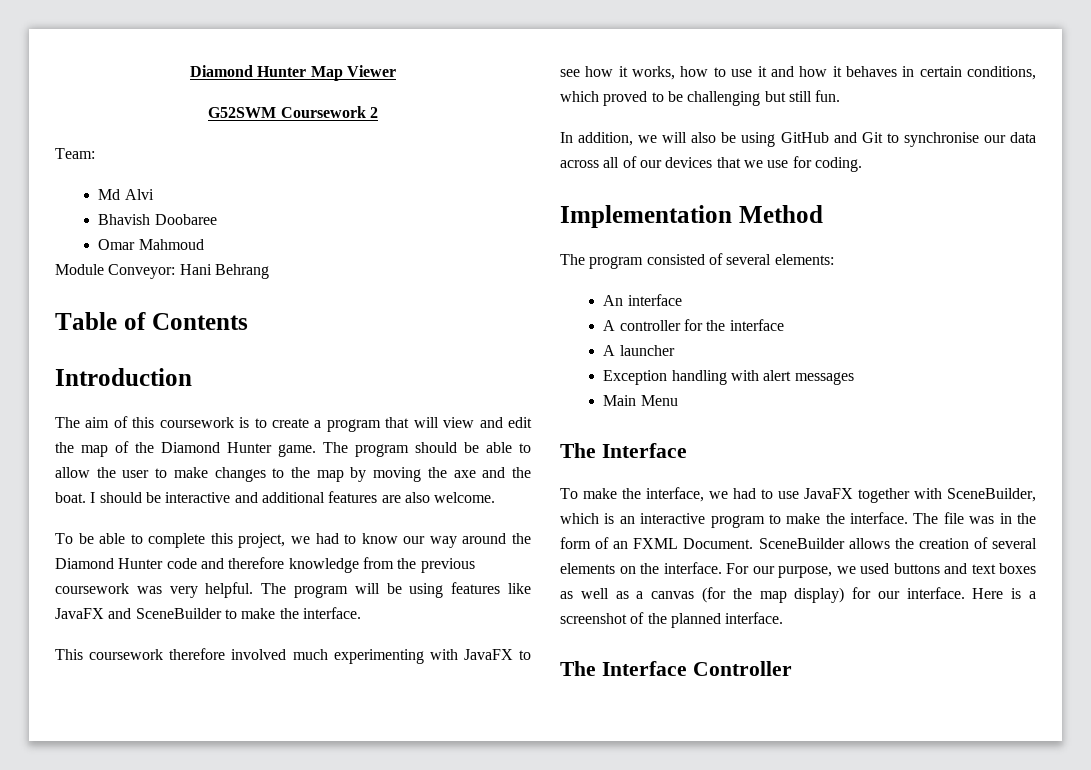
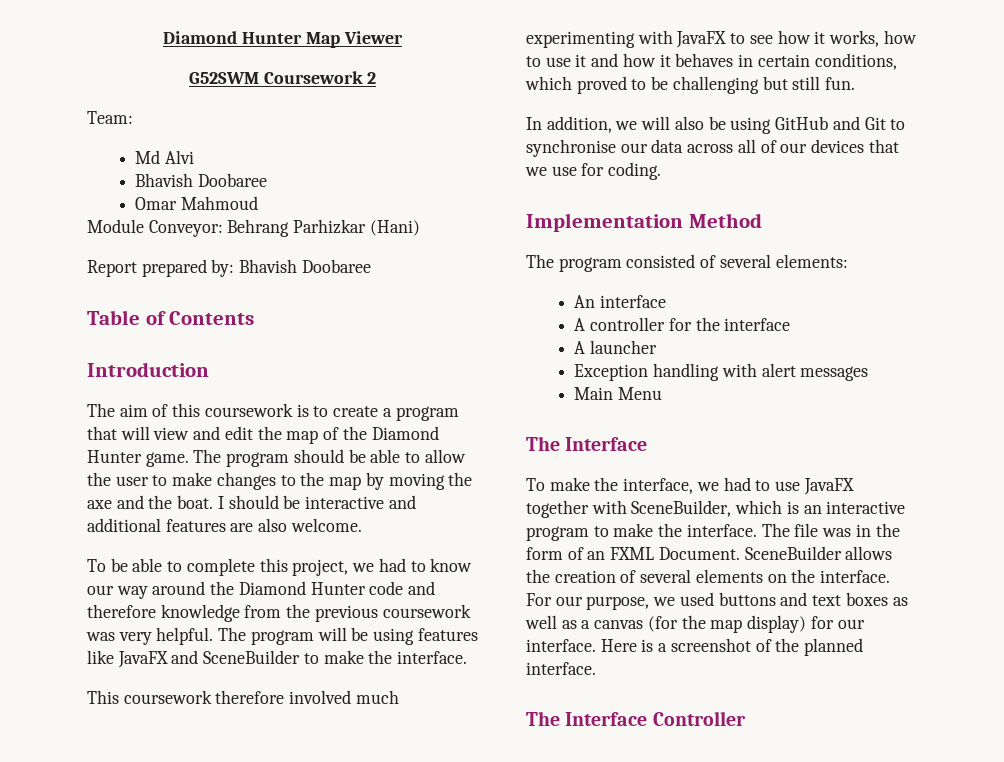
[179,264,212,275] Hani -> (223, 228) none
(269, 271) none -> [293,219,420,236] [87,259,371,277] Parhizkar (Hani) // Report prepared by: Bhavish Doobaree

